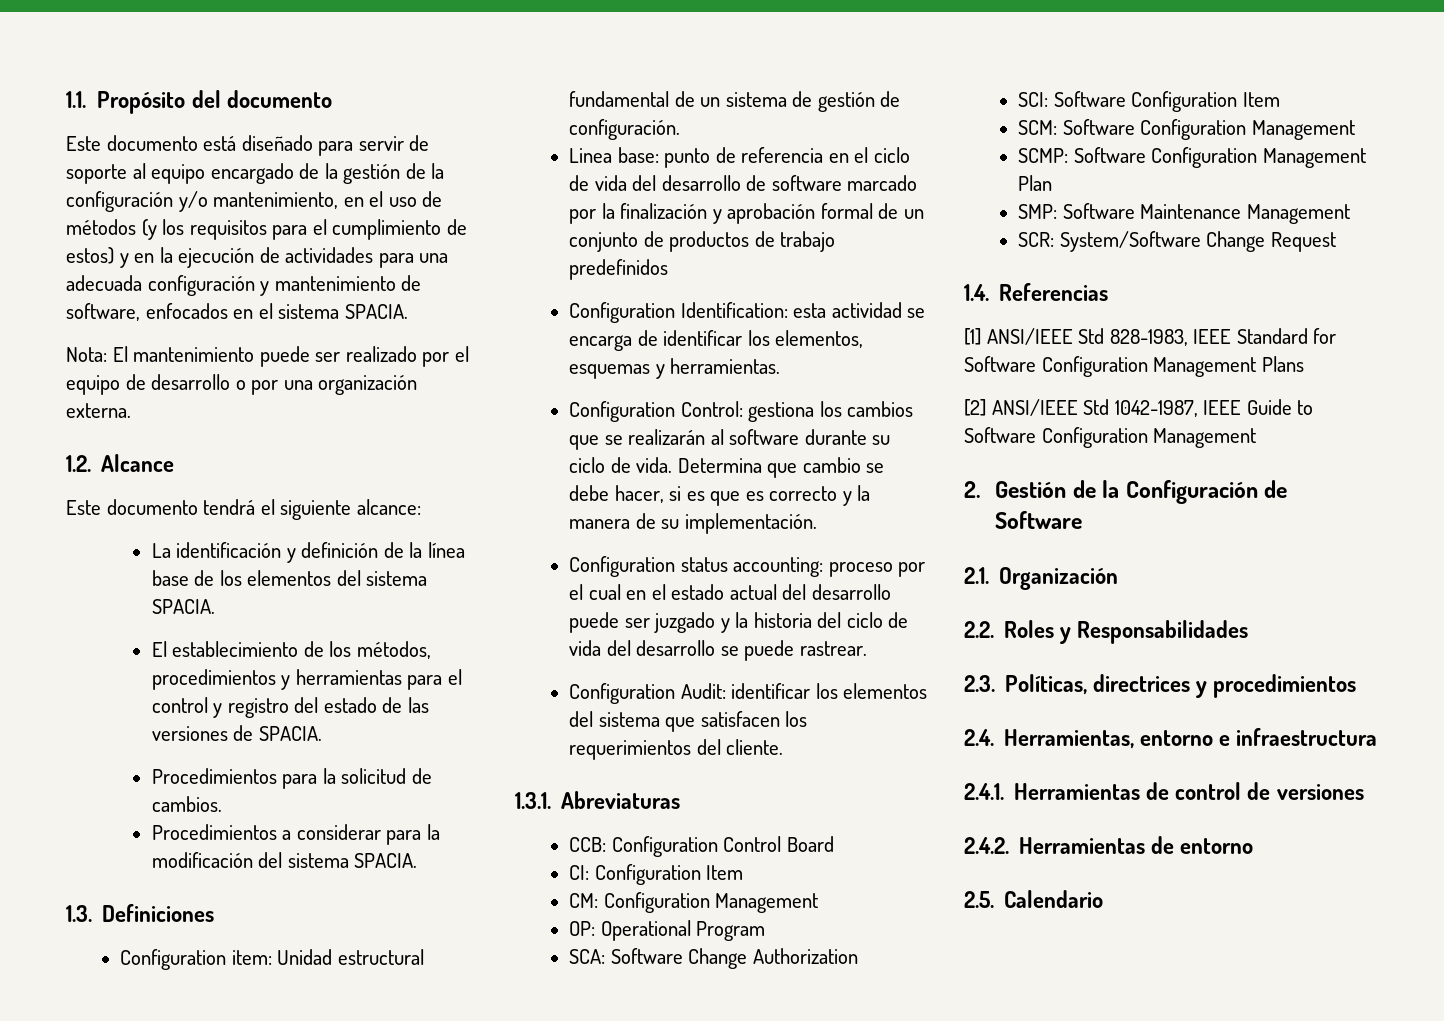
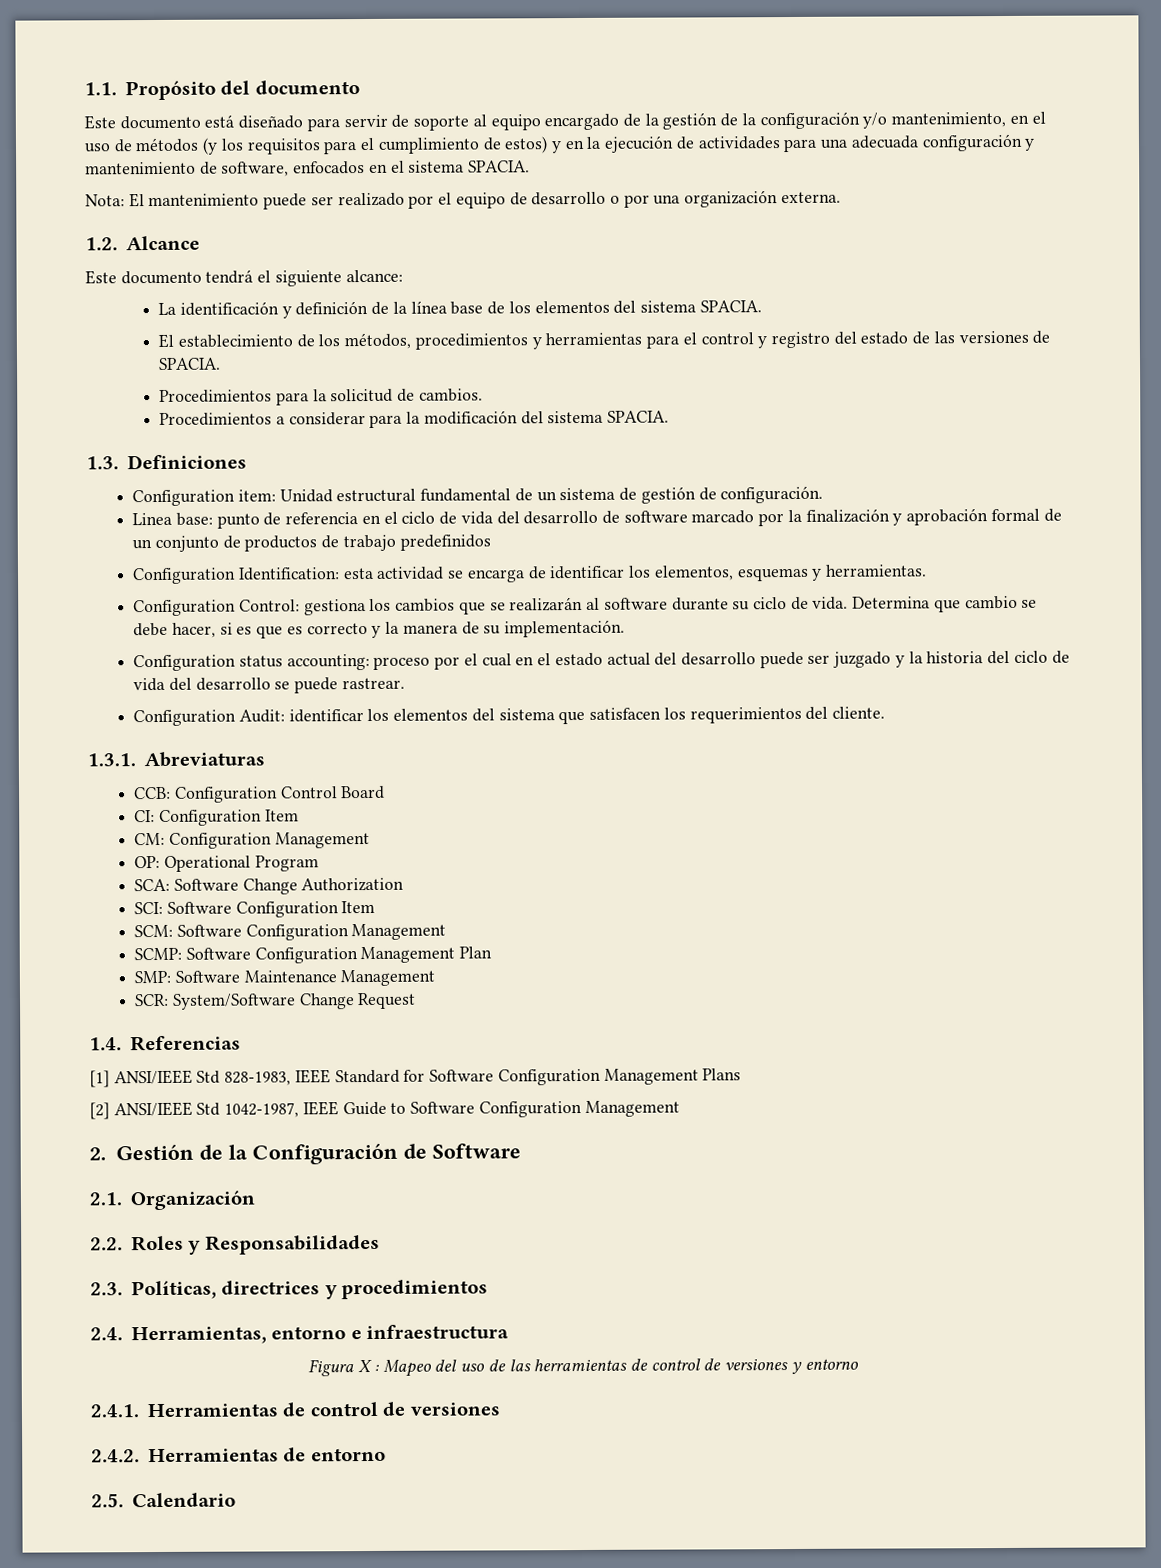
(1378, 737) none -> [308,1358,859,1377] // Figura X : Mapeo del uso de las herramientas de control de versiones y entorno

